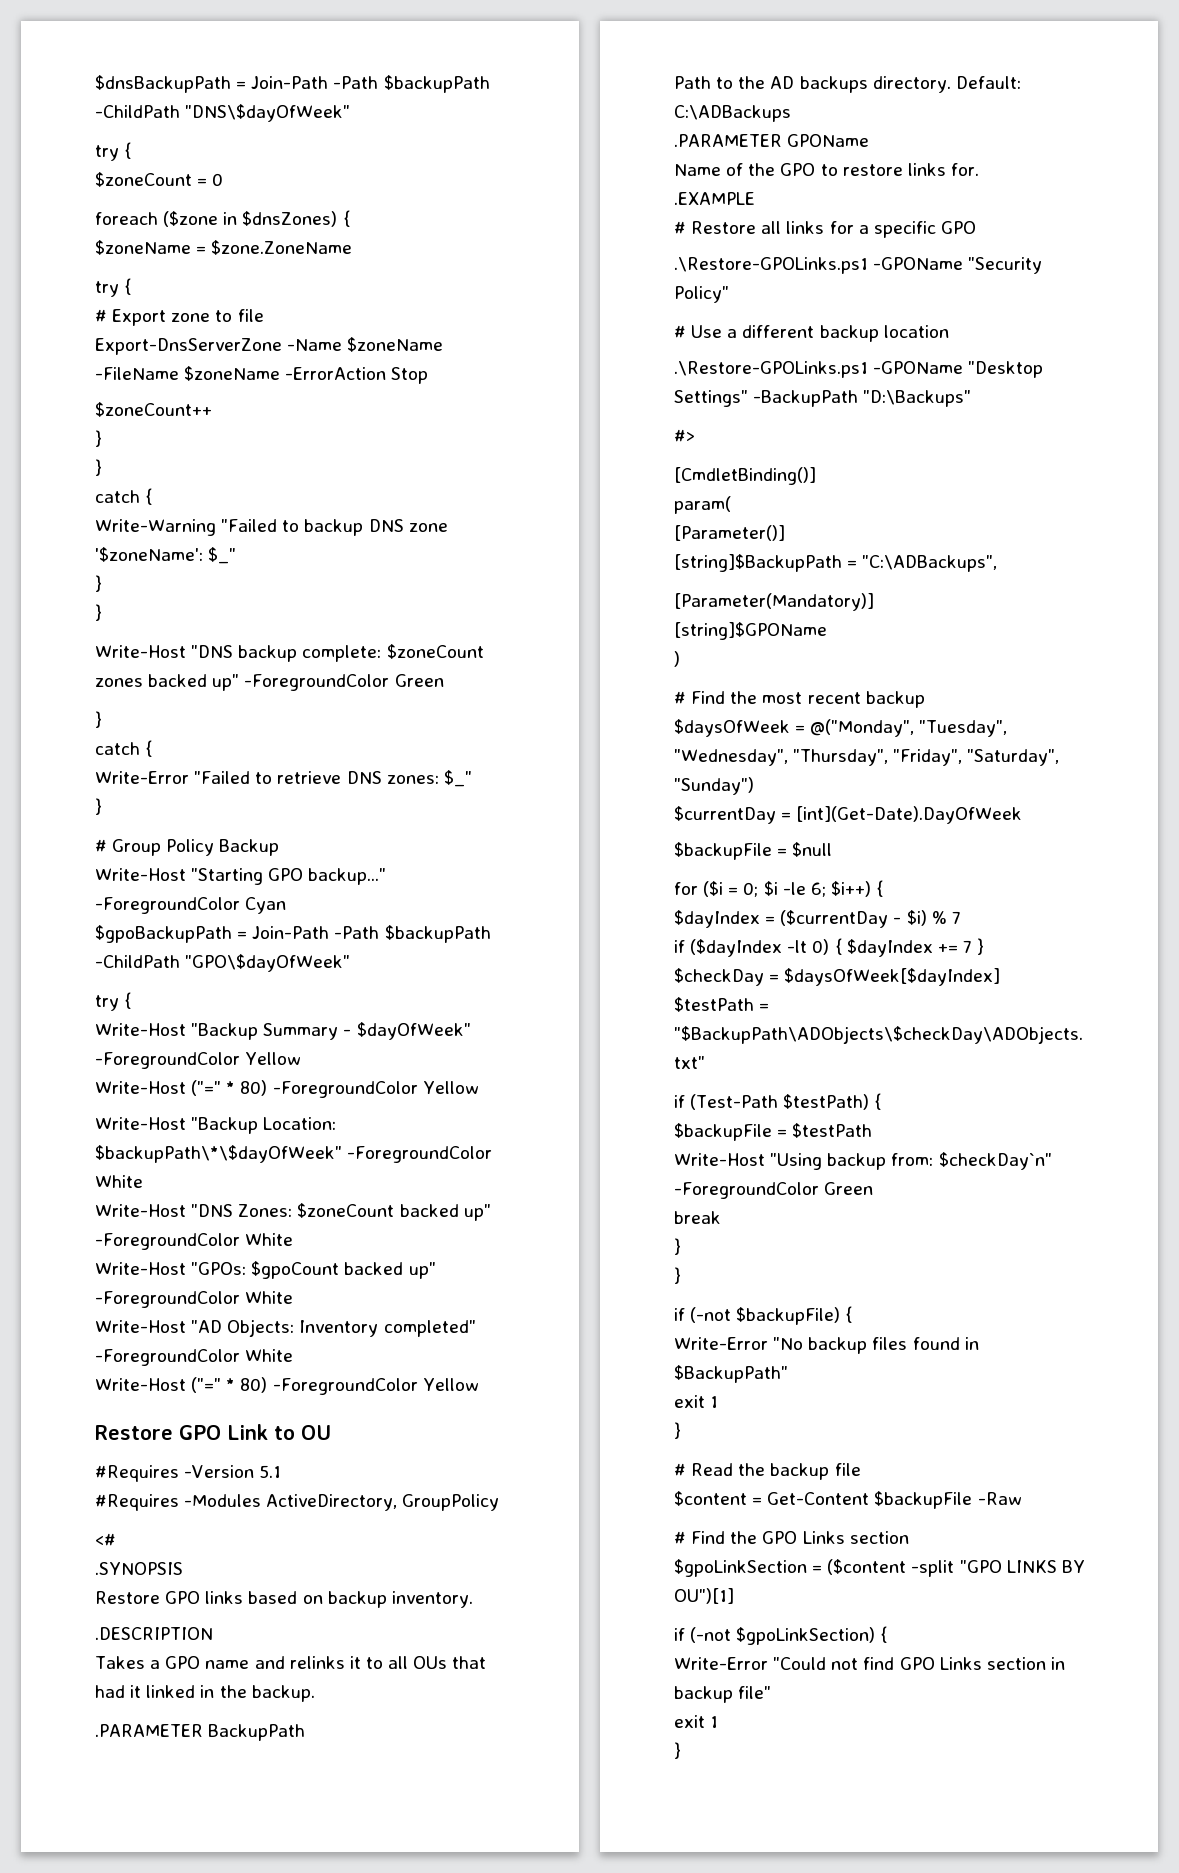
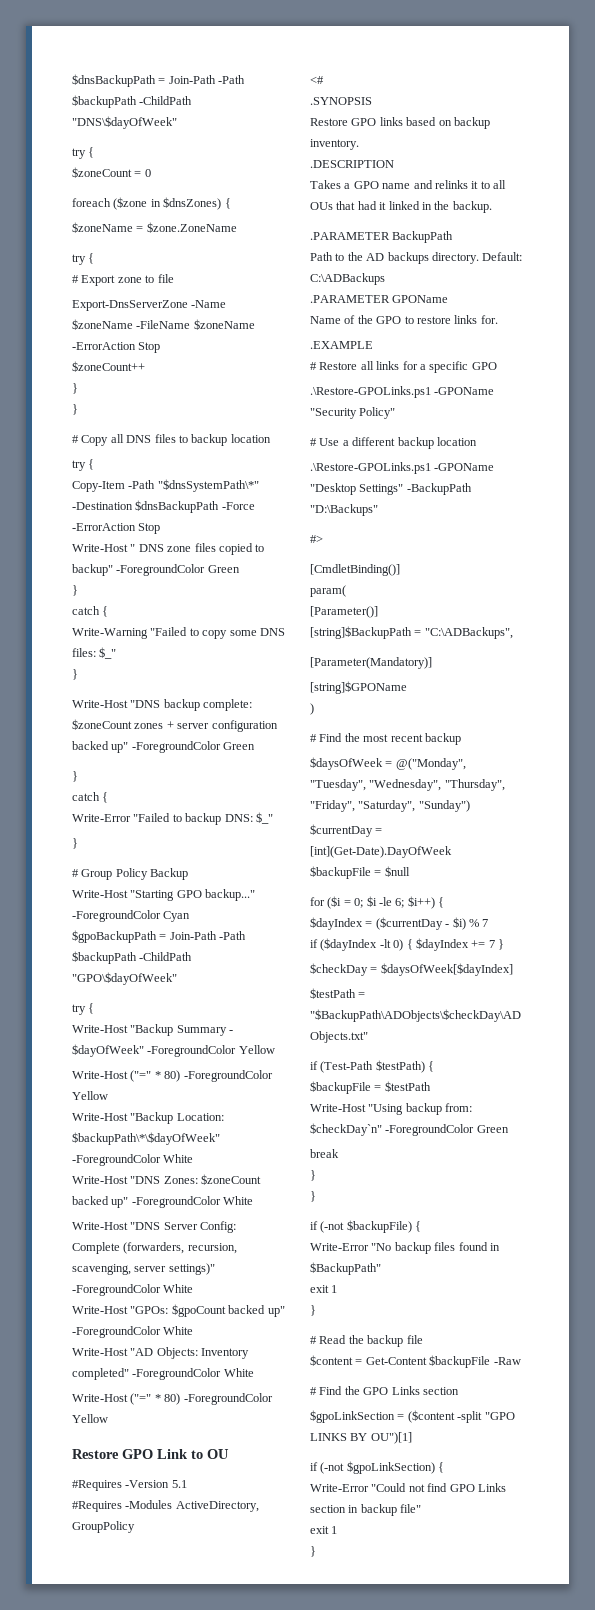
(102, 467) none -> [72,434,271,446] [72,459,95,471] [72,479,259,492] [72,500,255,513] [72,523,161,534] [72,543,265,555] [72,564,240,576] [72,585,78,596] // # Copy all DNS files to backup location // try { // Copy-Item -Path "$dnsSystemPath\*" -Destination $dnsBackupPath -Force -ErrorAction Stop // Write-Host " DNS zone files copied to backup" -ForegroundColor Green // }
[304,519,448,536] [95,547,237,564] [95,575,102,592] [95,604,102,621] backup DNS zone '$zoneName': $_" // } // } -> [202,628,285,639] [72,647,117,659] [72,669,78,680] copy some DNS files: $_" // }
(143, 682) none -> [166,720,278,732] + server configuration
[277,771,439,784] retrieve DNS zones: -> [185,813,253,825] backup DNS:
(294, 1239) none -> [72,1221,237,1233] [72,1242,237,1254] [72,1263,215,1275] [72,1284,194,1296] // Write-Host "DNS Server Config: Complete (forwarders, recursion, scavenging, server settings)" -ForegroundColor White

